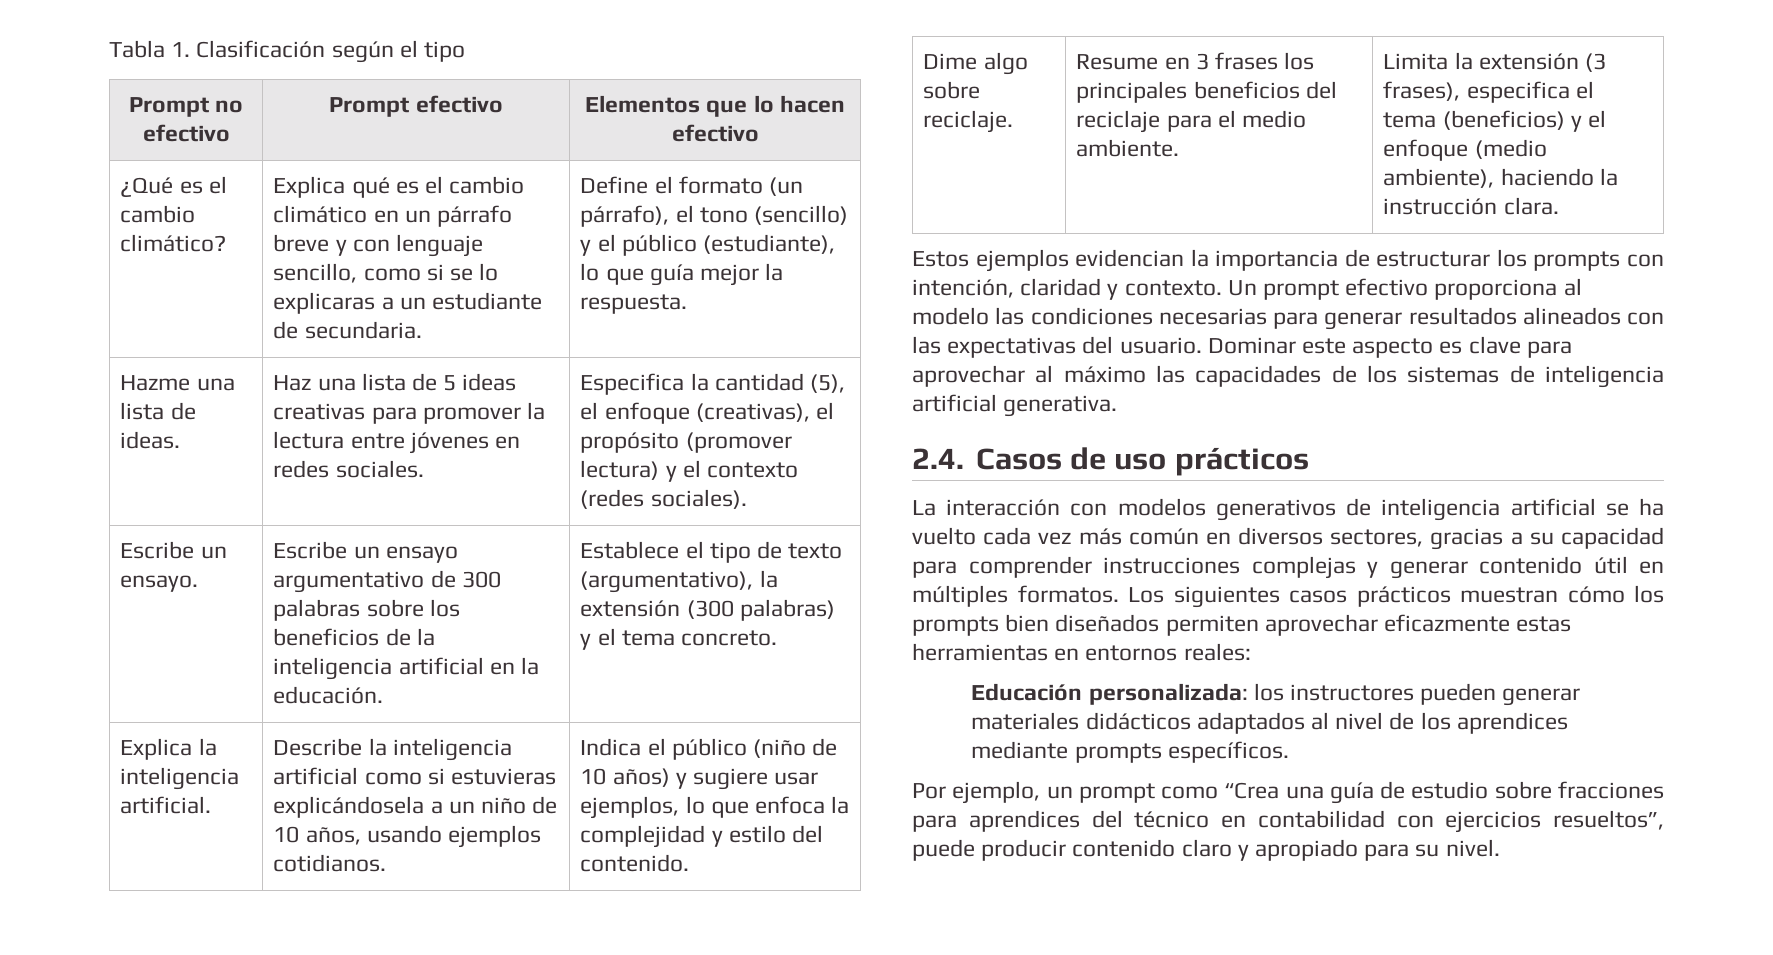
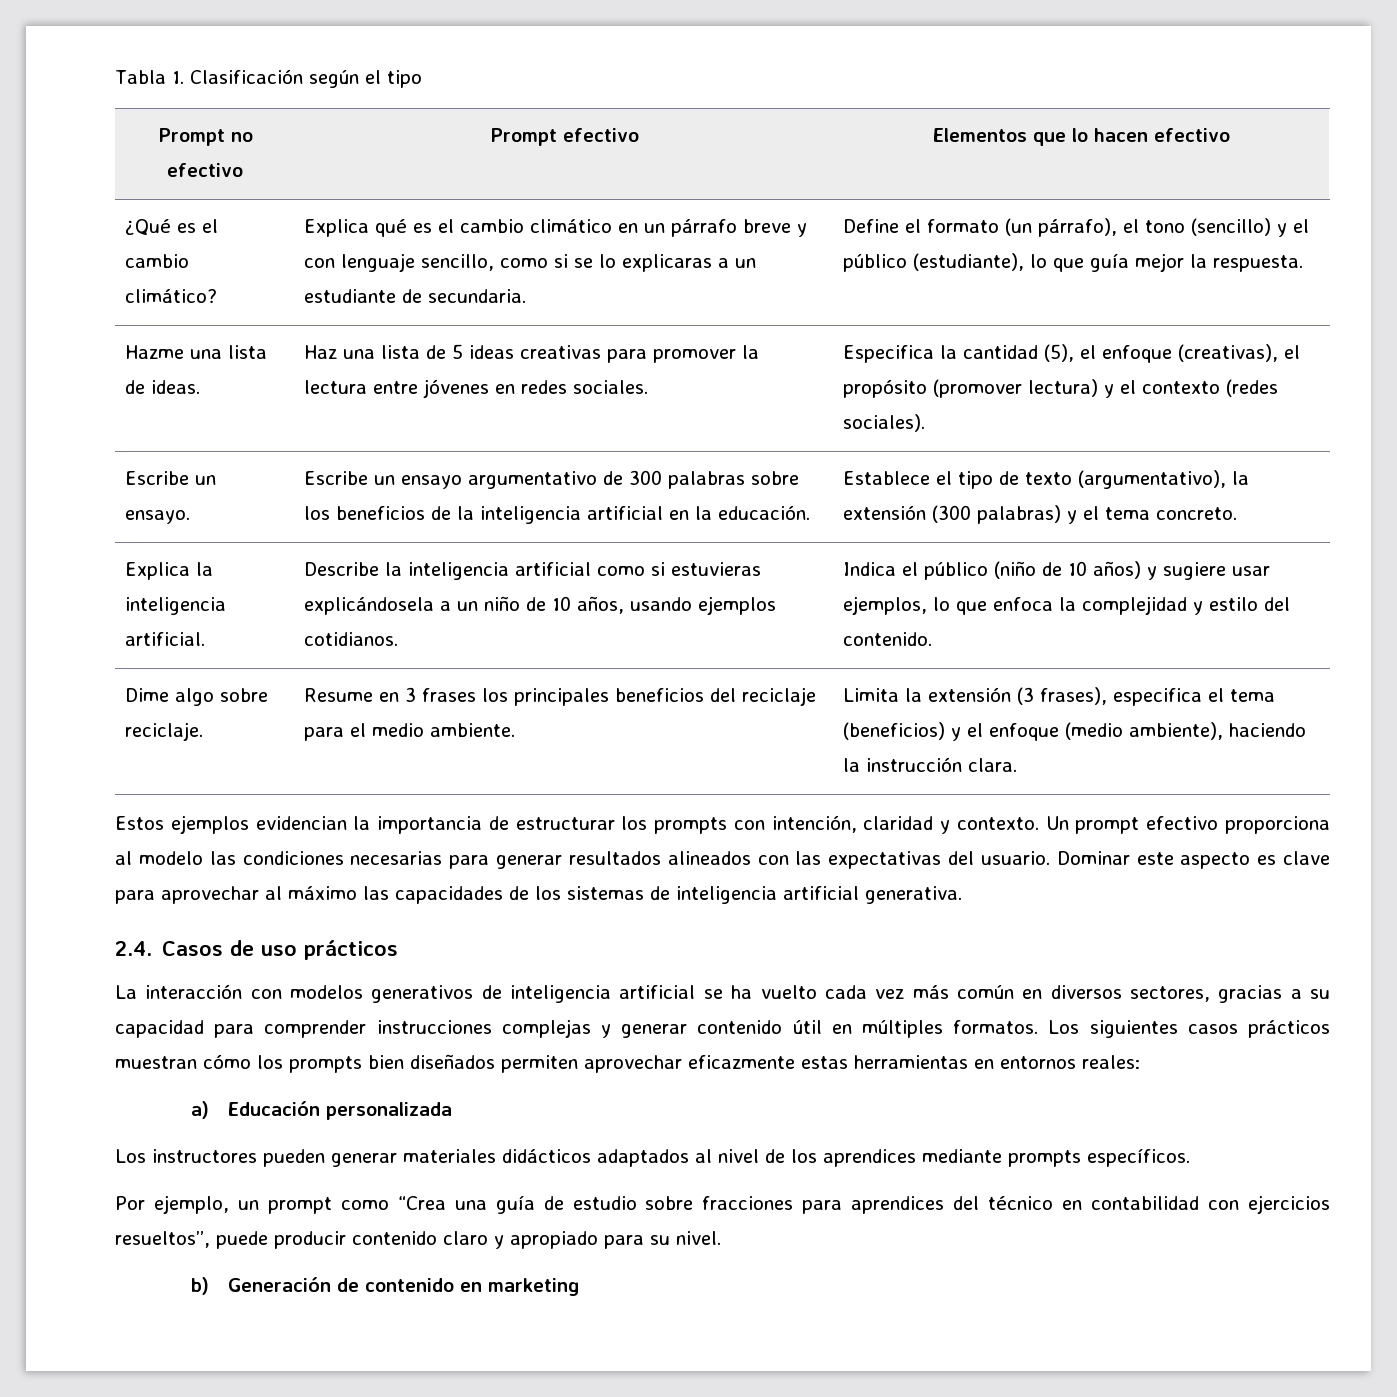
[971,683,1284,705] Educación personalizada: los -> [190,1101,453,1120] [115,1149,146,1163] a) Educación personalizada // Los
(1500, 848) none -> [190,1277,580,1296] // b) Generación de contenido en marketing

